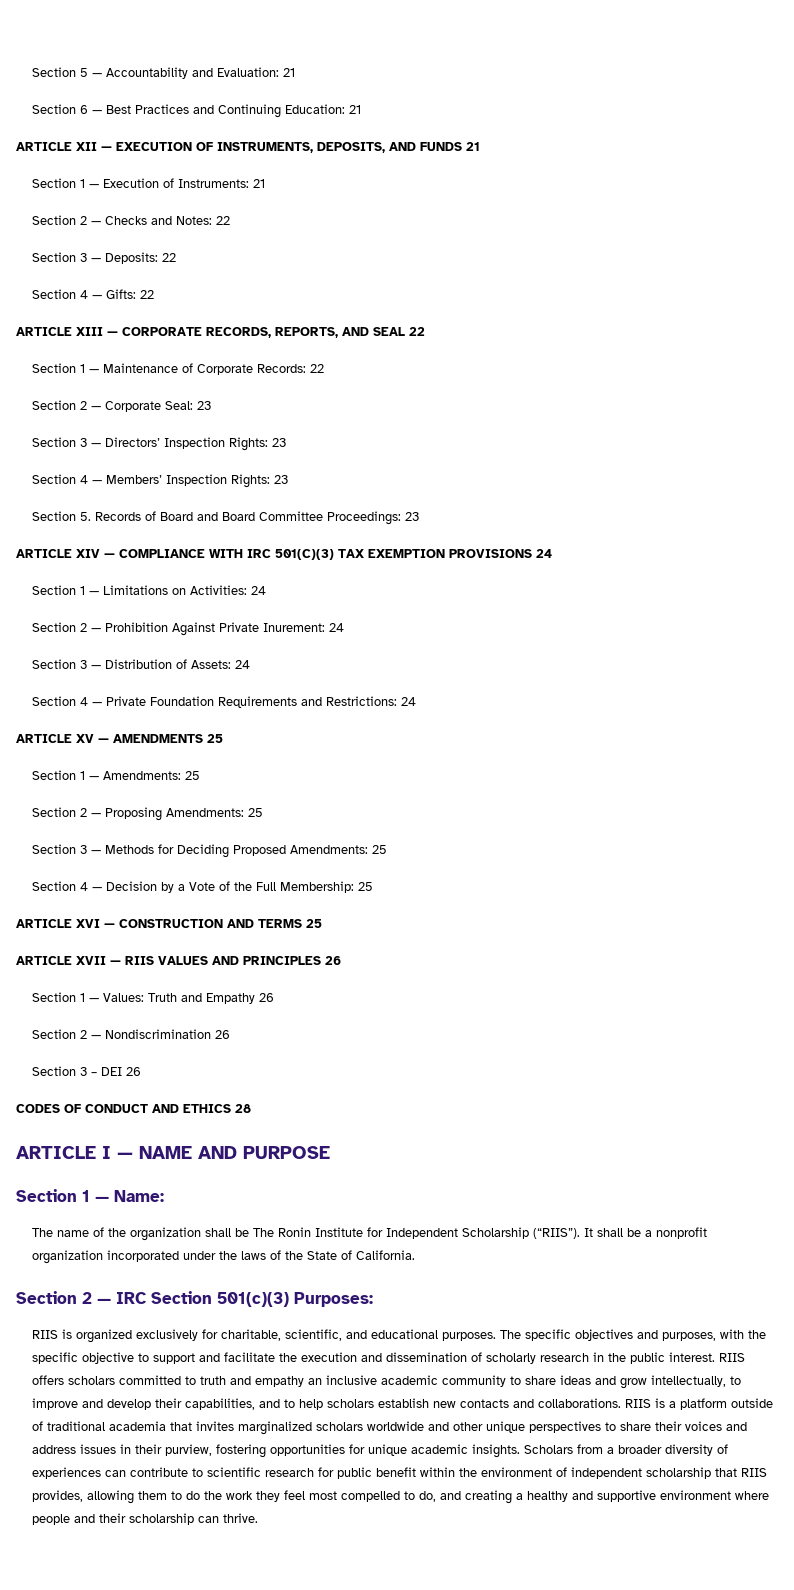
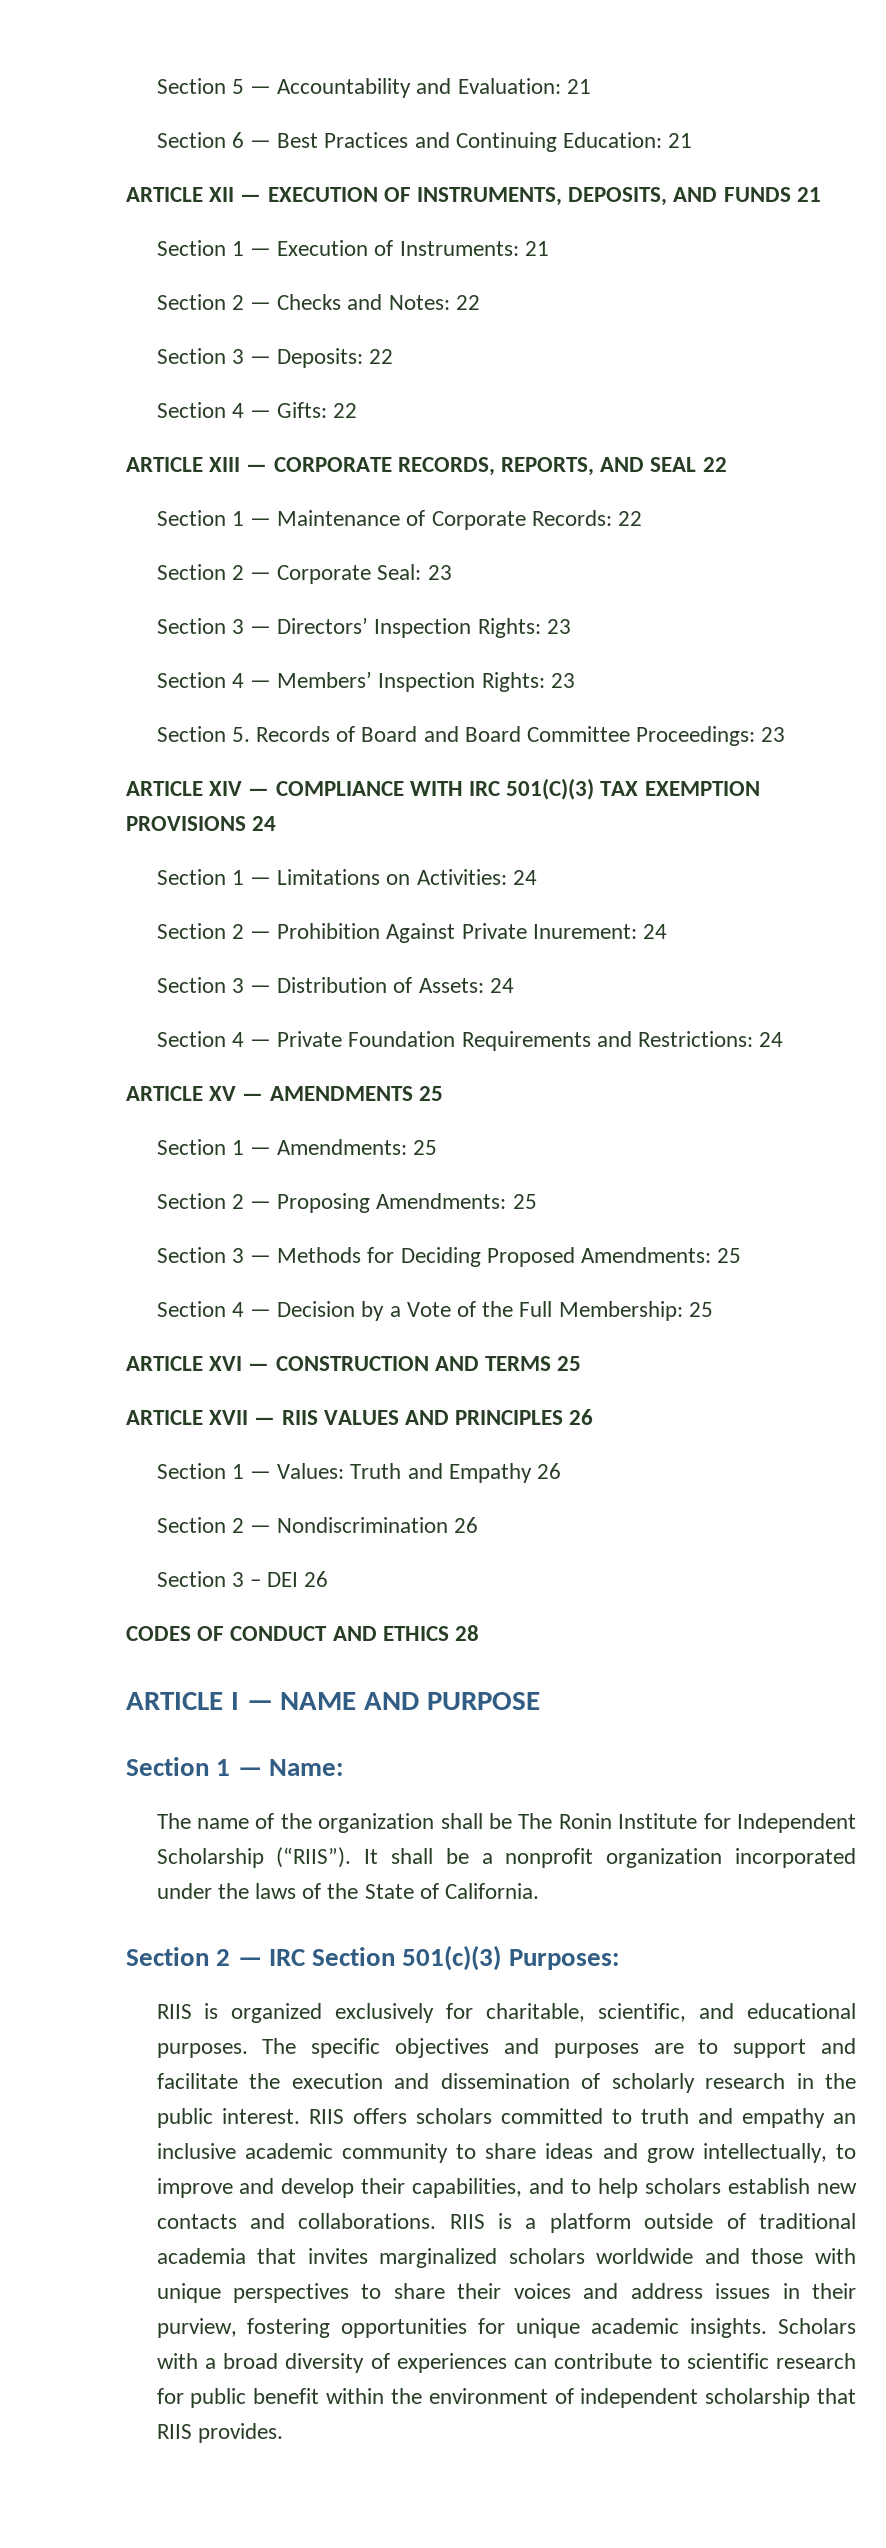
[662,1329,767,1341] [32,1352,135,1364] purposes, with the specific objective -> [553,2043,684,2058] purposes are
[453,1422,484,1431] other -> [751,2248,856,2264] those with
[577,1444,663,1454] from a broader -> [156,2353,279,2369] with a broad
[32,1490,770,1504] [32,1513,259,1525] provides, allowing them to do the work they feel most compelled to do, and creating a healthy and supportive environment where people and their scholarship can thrive. -> [197,2423,283,2443] provides.

